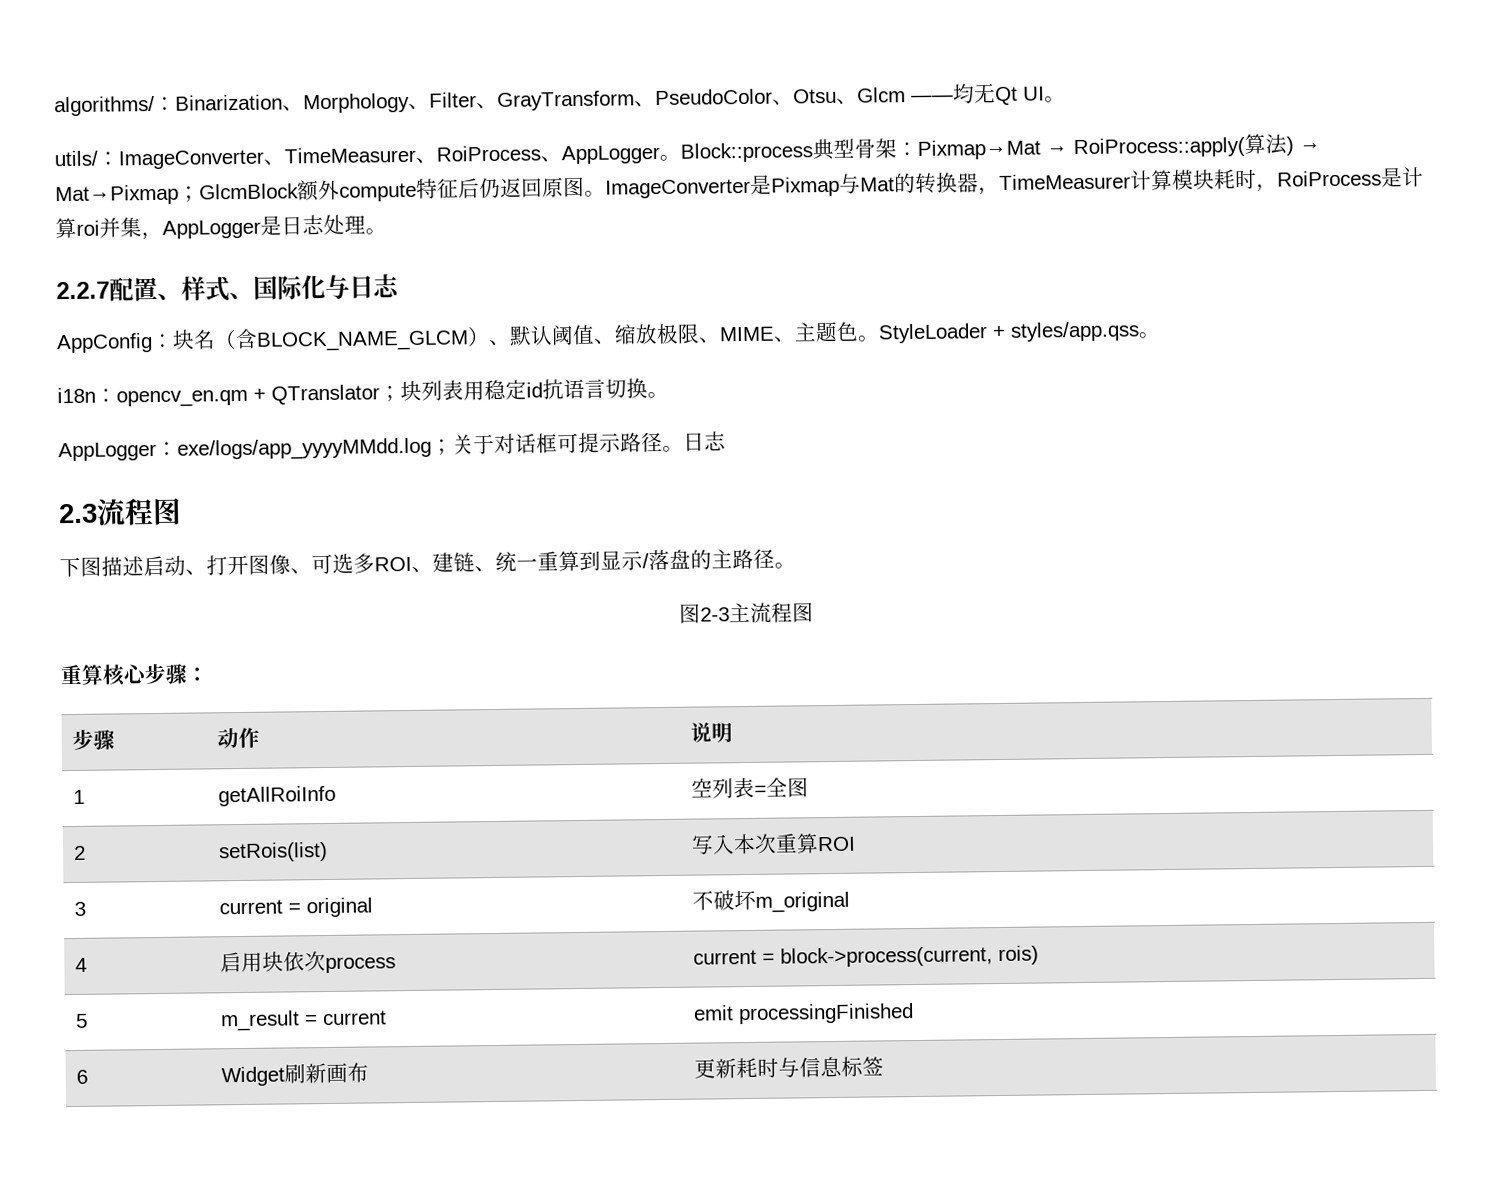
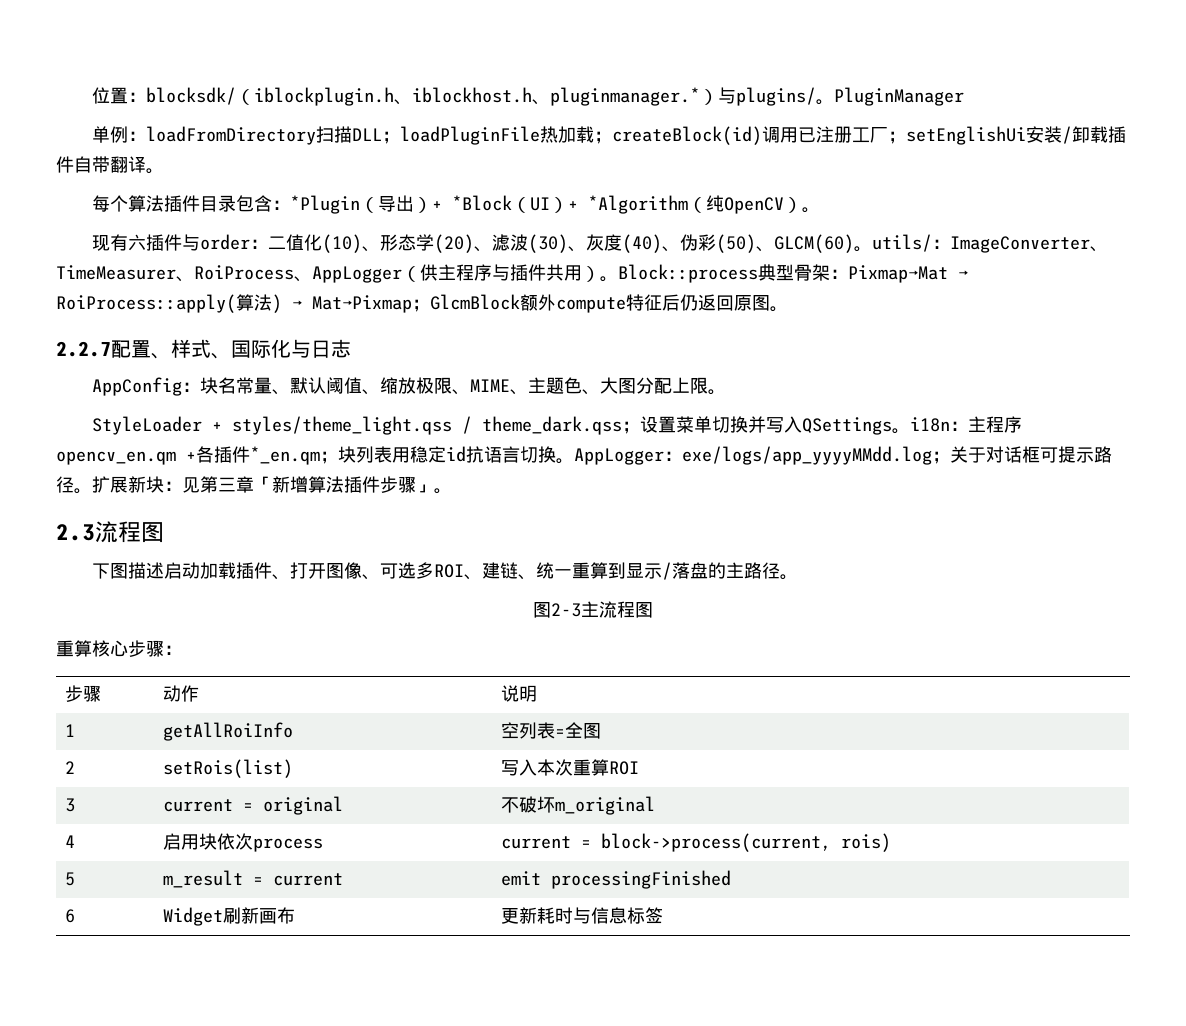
[54,83,1066,117] algorithms/：Binarization、Morphology、Filter、GrayTransform、PseudoColor、Otsu、Glcm ——均无Qt UI。 // -> [91,87,964,106] [91,126,1126,145] [56,156,164,174] [91,195,820,214] [91,234,872,253] 位置：blocksdk/（iblockplugin.h、iblockhost.h、pluginmanager.*）与plugins/。PluginManager // 单例：loadFromDirectory扫描DLL；loadPluginFile热加载；createBlock(id)调用已注册工厂；setEnglishUi安装/卸载插件自带翻译。 // 每个算法插件目录包含：*Plugin（导出）+ *Block（UI）+ *Algorithm（纯OpenCV）。 // 现有六插件与order：二值化(10)、形态学(20)、滤波(30)、灰度(40)、伪彩(50)、GLCM(60)。
(660, 154) none -> [402,264,600,282] （供主程序与插件共用）
[605,166,1424,199] [55,214,387,241] ImageConverter是Pixmap与Mat的转换器，TimeMeasurer计算模块耗时，RoiProcess是计算roi并集，AppLogger是日志处理。 -> (788, 309) none
[214,326,490,352] （含BLOCK_NAME_GLCM） -> [235,377,272,394] 常量
[858,335,880,342] 。 -> [581,377,726,395] 、大图分配上限。 //
[1010,321,1161,342] [57,384,380,408] styles/app.qss。 // i18n：opencv_en.qm + QTranslator -> [231,416,1022,435] [56,446,320,465] styles/theme_light.qss / theme_dark.qss；设置菜单切换并写入QSettings。i18n：主程序opencv_en.qm +各插件*_en.qm
(669, 395) // -> (574, 461) none
[683,431,726,452] 日志 -> [92,476,452,494] 扩展新块：见第三章「新增算法插件步骤」。
(186, 565) none -> [199,562,272,579] 加载插件

